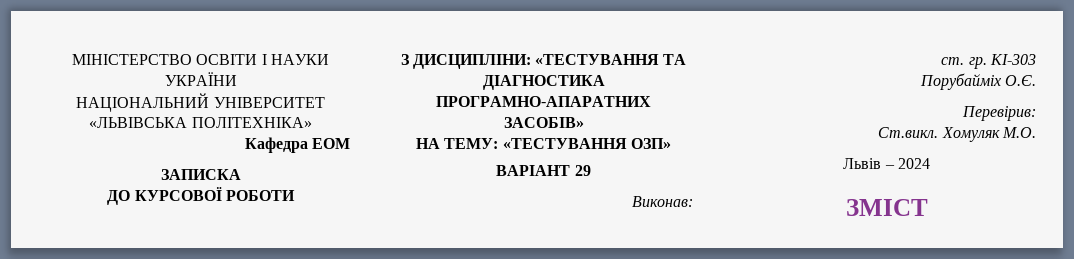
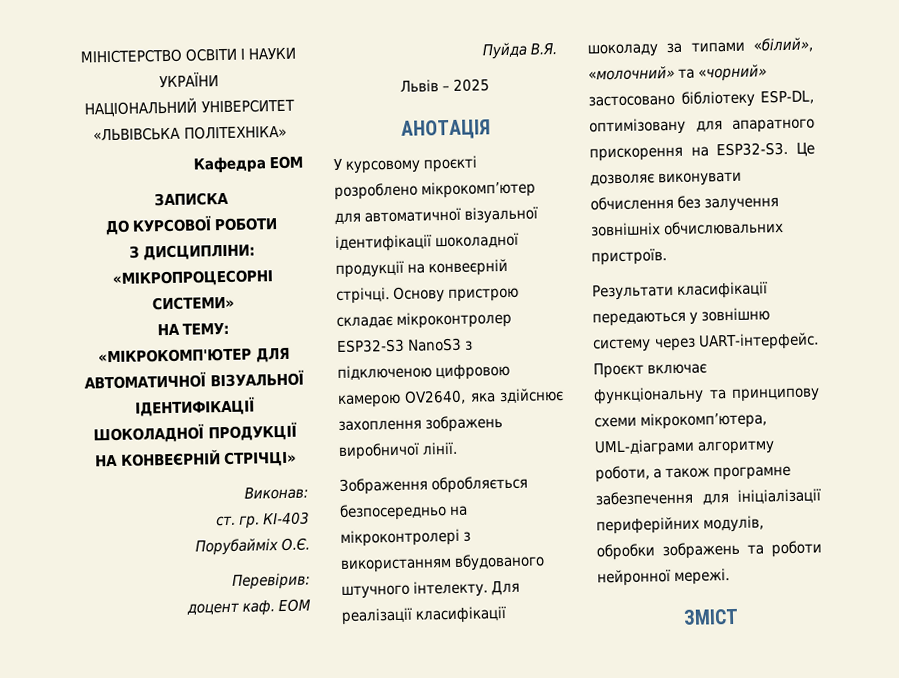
[535,54,687,65] [482,75,605,90] [436,96,651,107] [503,117,584,128] [416,138,671,149] [496,165,591,176] «ТЕСТУВАННЯ ТА ДІАГНОСТИКА ПРОГРАМНО-АПАРАТНИХ ЗАСОБІВ» // НА ТЕМУ: «ТЕСТУВАННЯ ОЗП» // ВАРІАНТ 29 -> [111,269,273,287] [151,295,235,311] [156,322,230,336] [98,347,290,364] [84,369,304,390] [135,396,255,417] [93,421,297,444] [95,449,297,468] «МІКРОПРОЦЕСОРНІ СИСТЕМИ» // НА ТЕМУ: «МІКРОКОМП'ЮТЕР ДЛЯ АВТОМАТИЧНОЇ ВІЗУАЛЬНОЇ ІДЕНТИФІКАЦІЇ ШОКОЛАДНОЇ ПРОДУКЦІЇ НА КОНВЕЄРНІЙ СТРІЧЦІ»
[990,54,1036,65] КІ-303 -> [263,511,310,526] КІ-403
[878,127,1036,142] [843,158,930,169] Ст.викл. Хомуляк М.О. // Львів – 2024 -> [185,598,311,616] [481,42,557,60] [399,78,491,92] [401,119,491,140] [333,155,479,174] [334,180,537,201] [334,206,539,226] [335,232,520,253] [335,258,509,279] [336,286,520,305] [336,310,513,330] [337,337,474,354] [337,363,511,381] [337,387,564,408] [338,415,504,433] [338,441,459,460] [339,475,529,495] [339,503,469,521] [340,528,472,547] [340,553,546,573] [341,580,521,599] [341,606,508,625] [587,37,813,58] [588,64,768,82] [588,89,814,108] [589,117,815,136] [589,141,815,162] [590,171,743,187] [590,195,780,212] [590,220,785,237] [591,248,667,266] [592,281,769,301] [592,307,771,327] [593,332,820,353] [593,362,708,379] [593,386,820,405] [594,411,768,430] [594,438,776,457] [595,465,792,483] [595,488,821,506] [596,515,765,535] [596,540,822,561] [597,568,731,587] доцент каф. ЕОМ // Пуйда В.Я. // Львів – 2025 // АНОТАЦІЯ // У курсовому проєкті розроблено мікрокомп’ютер для автоматичної візуальної ідентифікації шоколадної продукції на конвеєрній стрічці. Основу пристрою складає мікроконтролер ESP32-S3 NanoS3 з підключеною цифровою камерою OV2640, яка здійснює захоплення зображень виробничої лінії. // Зображення обробляється безпосередньо на мікроконтролері з використанням вбудованого штучного інтелекту. Для реалізації класифікації шоколаду за типами «білий», «молочний» та «чорний» застосовано бібліотеку ESP-DL, оптимізовану для апаратного прискорення на ESP32-S3. Це дозволяє виконувати обчислення без залучення зовнішніх обчислювальних пристроїв. // Результати класифікації передаються у зовнішню систему через UART-інтерфейс. Проєкт включає функціональну та принципову схеми мікрокомп’ютера, UML-діаграми алгоритму роботи, а також програмне забезпечення для ініціалізації периферійних модулів, обробки зображень та роботи нейронної мережі.

